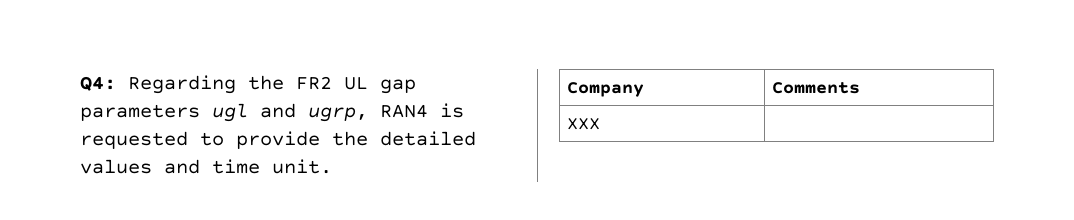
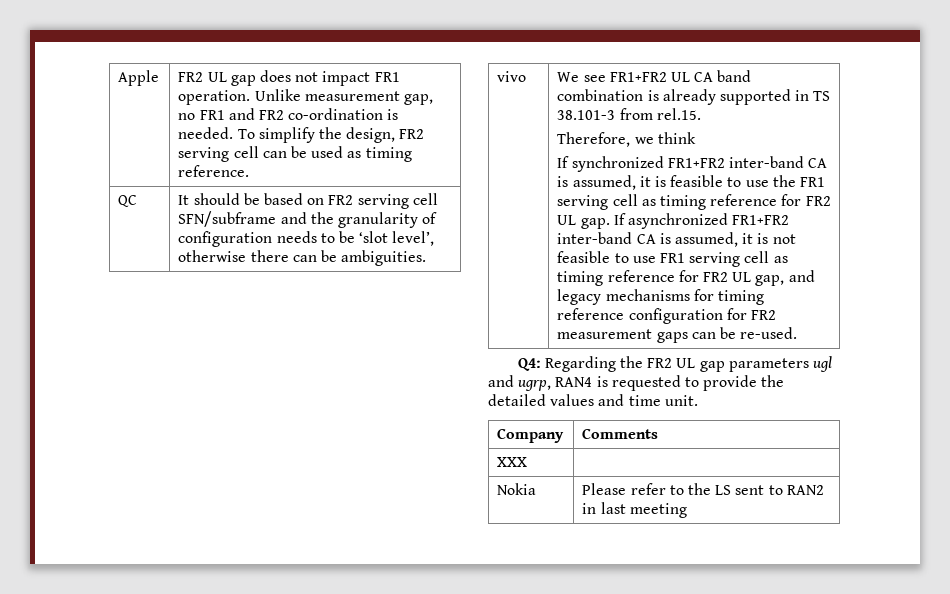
(80, 83) none -> [118,70,160,86] [178,70,400,86] [178,89,433,105] [178,108,399,120] [178,127,425,143] [178,146,412,162] [178,165,250,177] [118,195,138,207] [178,193,438,209] [178,211,438,228] [178,231,435,247] [178,250,427,266] [497,71,527,82] [557,70,752,82] [557,89,831,105] [557,108,701,120] [557,132,696,147] [557,156,828,172] [557,175,825,190] [557,194,831,210] [557,213,790,229] [557,232,796,247] [557,251,788,267] [557,270,815,286] [557,289,764,305] [557,308,776,324] [557,327,798,343] Apple | FR2 UL gap does not impact FR1 operation. Unlike measurement gap, no FR1 and FR2 co-ordination is needed. To simplify the design, FR2 serving cell can be used as timing reference. // QC | It should be based on FR2 serving cell SFN/subframe and the granularity of configuration needs to be ‘slot level’, otherwise there can be ambiguities. // vivo | We see FR1+FR2 UL CA band combination is already supported in TS 38.101-3 from rel.15. // Therefore, we think // If synchronized FR1+FR2 inter-band CA is assumed, it is feasible to use the FR1 serving cell as timing reference for FR2 UL gap. If asynchronized FR1+FR2 inter-band CA is assumed, it is not feasible to use FR1 serving cell as timing reference for FR2 UL gap, and legacy mechanisms for timing reference configuration for FR2 measurement gaps can be re-used. //
(601, 124) none -> [497,483,537,495] [582,483,824,495] [582,502,687,518] // Nokia | Please refer to the LS sent to RAN2 in last meeting

